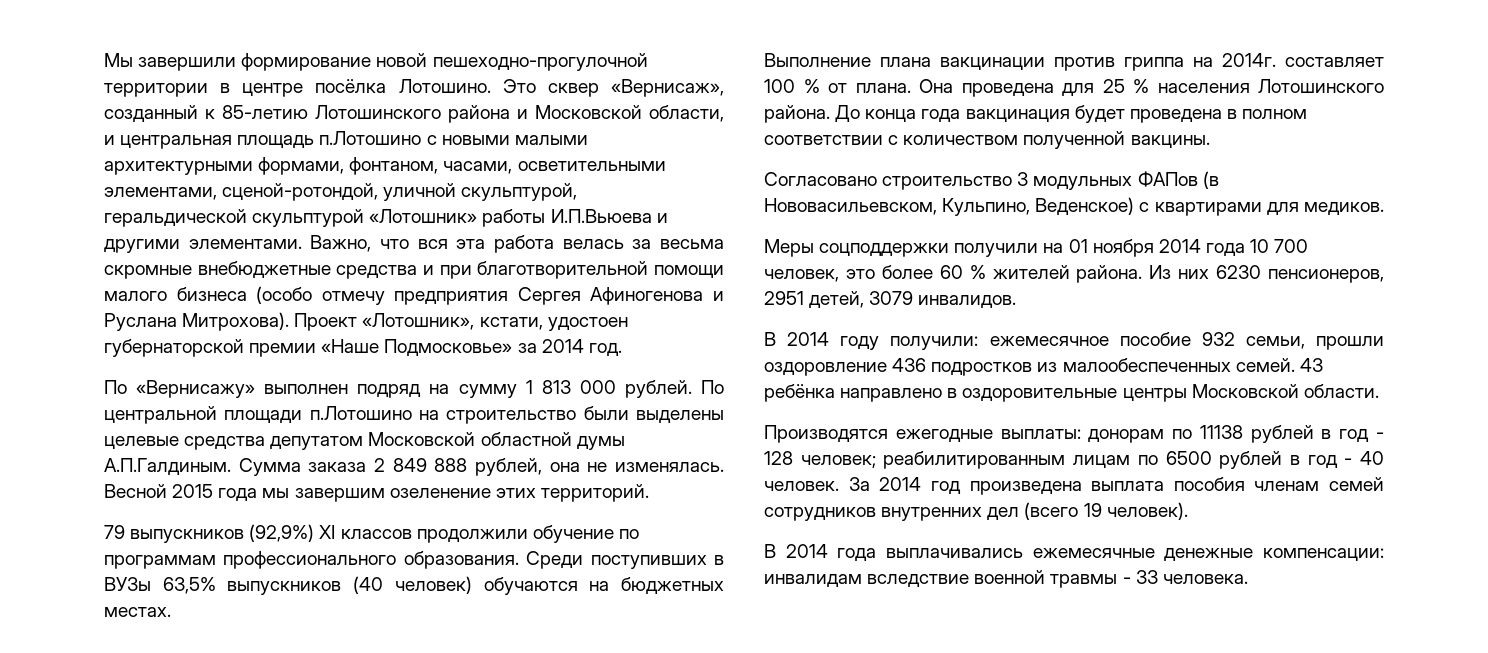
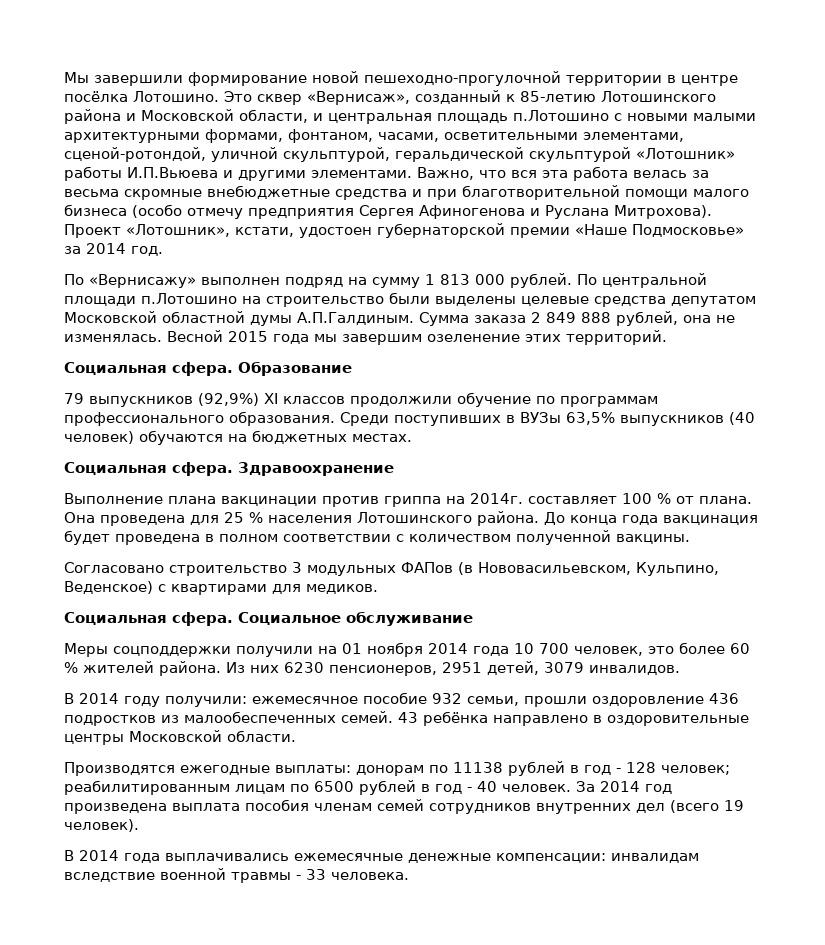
(649, 493) none -> [64,361,352,376] // Социальная сфера. Образование
(171, 612) none -> [64,462,394,476] // Социальная сфера. Здравоохранение
(1384, 208) none -> [64,611,473,626] // Социальная сфера. Социальное обслуживание

